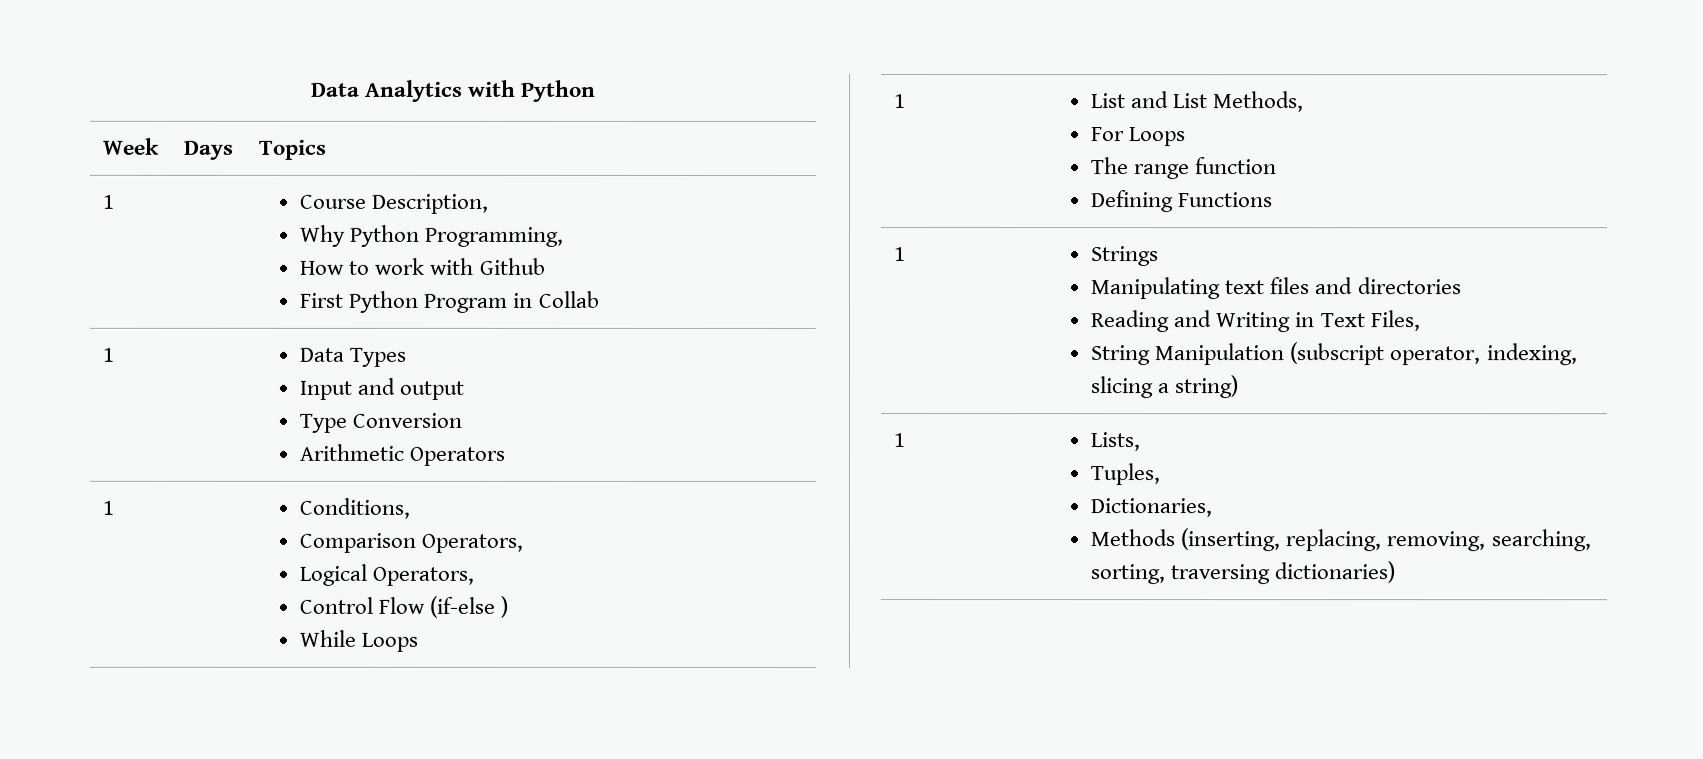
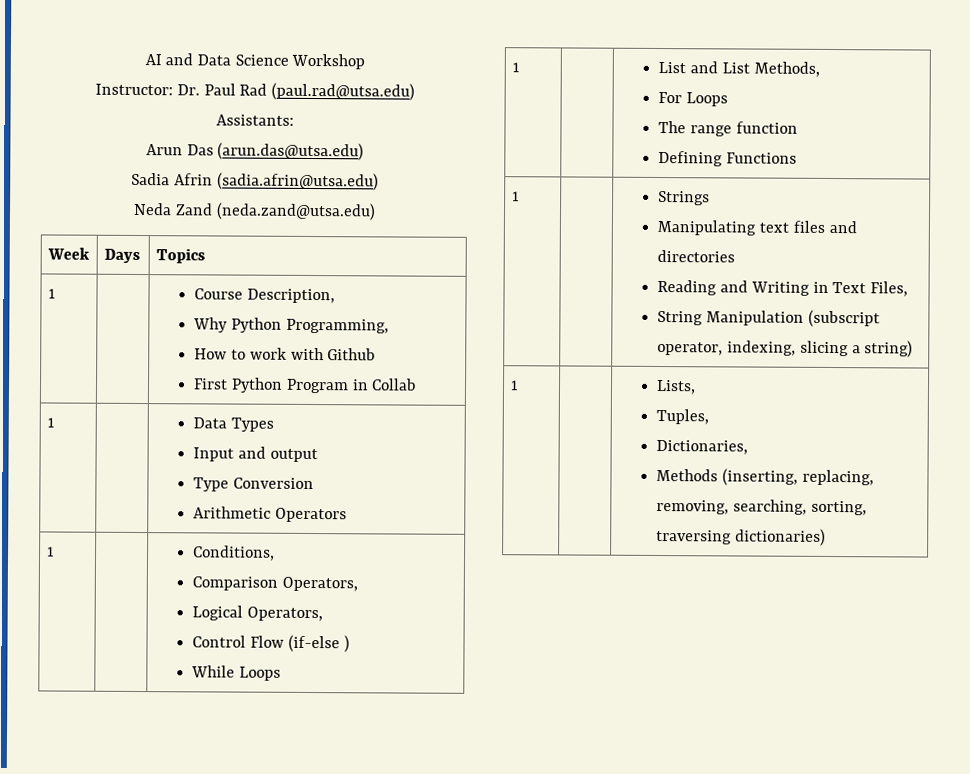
[310,79,597,102] Data Analytics with Python -> [144,53,366,70] [95,82,415,101] [216,114,294,126] [145,142,365,161] [131,172,379,191] [133,202,376,221] AI and Data Science Workshop // Instructor: Dr. Paul Rad (paul.rad@utsa.edu) // Assistants: // Arun Das (arun.das@utsa.edu) // Sadia Afrin (sadia.afrin@utsa.edu) // Neda Zand (neda.zand@utsa.edu)

